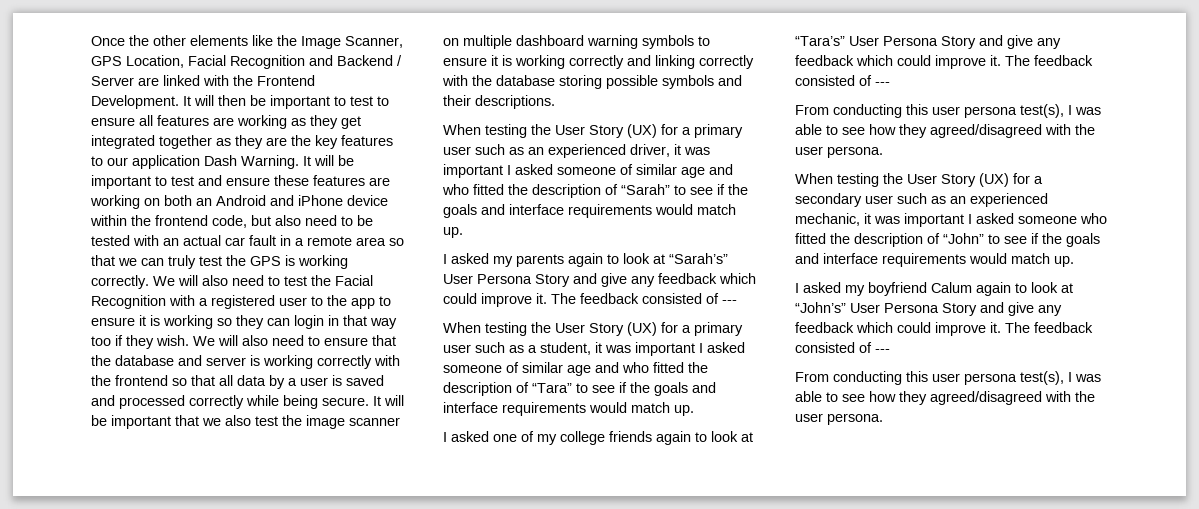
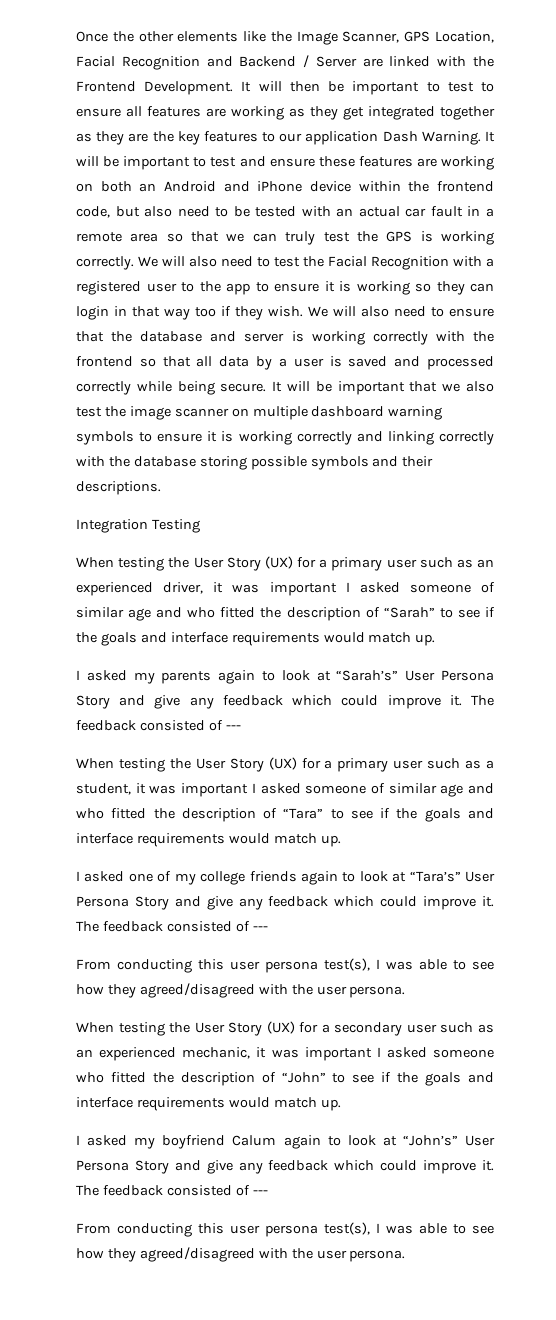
(555, 102) none -> [76,519,200,533] // Integration Testing

